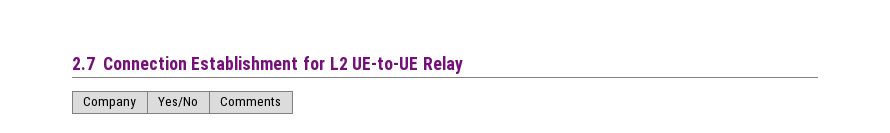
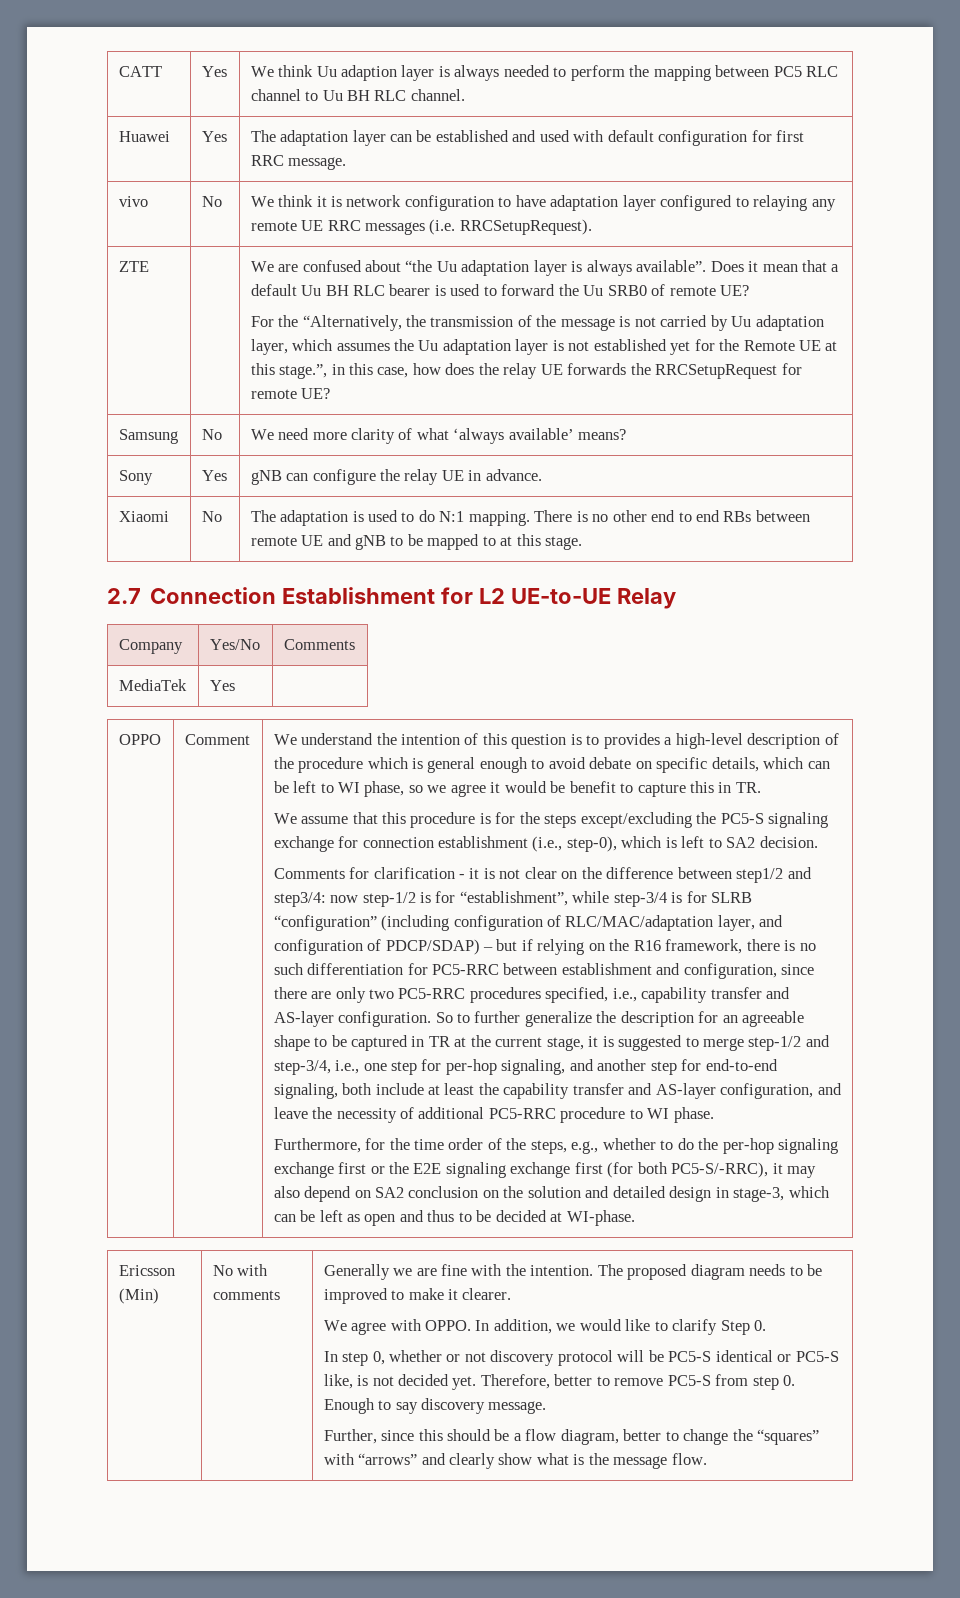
(72, 63) none -> [118,66,162,77] [201,66,227,77] [250,65,839,81] [250,89,465,101] [118,131,170,142] [201,131,227,142] [250,130,805,146] [250,155,347,170] [118,196,148,207] [201,196,222,207] [250,195,836,211] [250,219,592,235] [118,261,149,272] [250,260,840,276] [250,284,750,296] [250,315,824,331] [250,339,838,355] [250,363,802,379] [250,388,331,399] [118,429,178,444] [201,429,222,440] [250,428,627,444] [118,470,153,485] [201,470,227,481] [250,469,542,485] [118,511,169,522] [201,511,222,522] [250,510,810,526] [250,534,583,550] CATT | Yes | We think Uu adaption layer is always needed to perform the mapping between PC5 RLC channel to Uu BH RLC channel. // Huawei | Yes | The adaptation layer can be established and used with default configuration for first RRC message. // vivo | No | We think it is network configuration to have adaptation layer configured to relaying any remote UE RRC messages (i.e. RRCSetupRequest). // ZTE | | We are confused about “the Uu adaptation layer is always available”. Does it mean that a default Uu BH RLC bearer is used to forward the Uu SRB0 of remote UE? // For the “Alternatively, the transmission of the message is not carried by Uu adaptation layer, which assumes the Uu adaptation layer is not established yet for the Remote UE at this stage.”, in this case, how does the relay UE forwards the RRCSetupRequest for remote UE? // Samsung | No | We need more clarity of what ‘always available’ means? // Sony | Yes | gNB can configure the relay UE in advance. // Xiaomi | No | The adaptation is used to do N:1 mapping. There is no other end to end RBs between remote UE and gNB to be mapped to at this stage. //
(281, 101) none -> [118,679,187,691] [209,680,235,691] [118,734,161,745] [184,734,250,745] [273,733,839,749] [273,757,830,773] [273,781,761,797] [273,812,829,828] [273,836,818,852] [273,867,812,883] [273,891,753,907] [273,915,784,931] [273,939,816,955] [273,963,815,979] [273,987,791,1003] [273,1011,805,1027] [273,1035,830,1051] [273,1059,778,1075] [273,1083,842,1099] [273,1107,714,1123] [273,1138,839,1154] [273,1162,817,1178] [273,1186,830,1202] [273,1210,635,1226] [118,1265,175,1276] [118,1288,159,1304] [212,1264,269,1276] [212,1290,280,1300] [323,1264,823,1280] [323,1288,512,1304] [323,1319,767,1335] [323,1350,839,1366] [323,1374,796,1390] [323,1398,547,1414] [323,1429,820,1445] [323,1453,707,1469] // MediaTek | Yes | // OPPO | Comment | We understand the intention of this question is to provides a high-level description of the procedure which is general enough to avoid debate on specific details, which can be left to WI phase, so we agree it would be benefit to capture this in TR. // We assume that this procedure is for the steps except/excluding the PC5-S signaling exchange for connection establishment (i.e., step-0), which is left to SA2 decision. // Comments for clarification - it is not clear on the difference between step1/2 and step3/4: now step-1/2 is for “establishment”, while step-3/4 is for SLRB “configuration” (including configuration of RLC/MAC/adaptation layer, and configuration of PDCP/SDAP) – but if relying on the R16 framework, there is no such differentiation for PC5-RRC between establishment and configuration, since there are only two PC5-RRC procedures specified, i.e., capability transfer and AS-layer configuration. So to further generalize the description for an agreeable shape to be captured in TR at the current stage, it is suggested to merge step-1/2 and step-3/4, i.e., one step for per-hop signaling, and another step for end-to-end signaling, both include at least the capability transfer and AS-layer configuration, and leave the necessity of additional PC5-RRC procedure to WI phase. // Furthermore, for the time order of the steps, e.g., whether to do the per-hop signaling exchange first or the E2E signaling exchange first (for both PC5-S/-RRC), it may also depend on SA2 conclusion on the solution and detailed design in stage-3, which can be left as open and thus to be decided at WI-phase. // Ericsson (Min) | No with comments | Generally we are fine with the intention. The proposed diagram needs to be improved to make it clearer. // We agree with OPPO. In addition, we would like to clarify Step 0. // In step 0, whether or not discovery protocol will be PC5-S identical or PC5-S like, is not decided yet. Therefore, better to remove PC5-S from step 0. Enough to say discovery message. // Further, since this should be a flow diagram, better to change the “squares” with “arrows” and clearly show what is the message flow.

